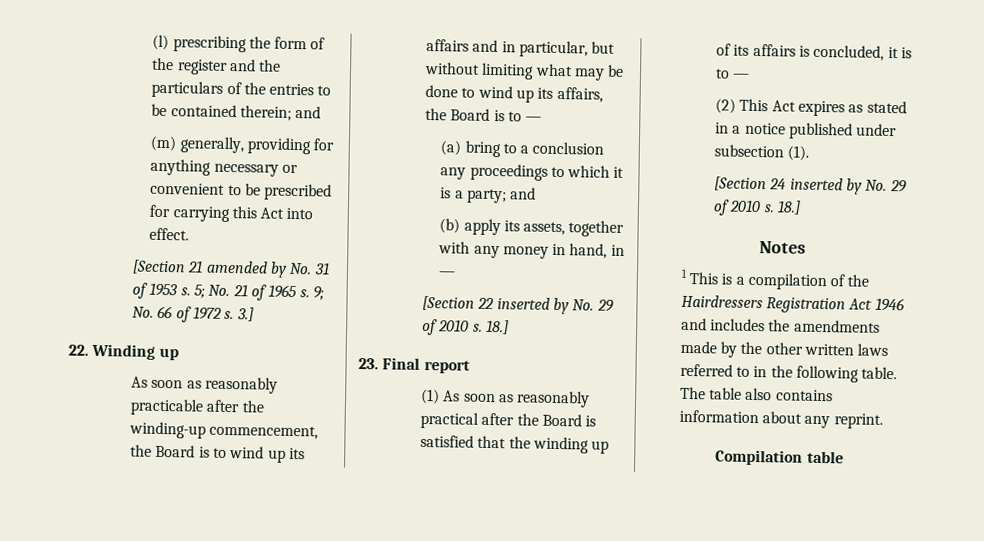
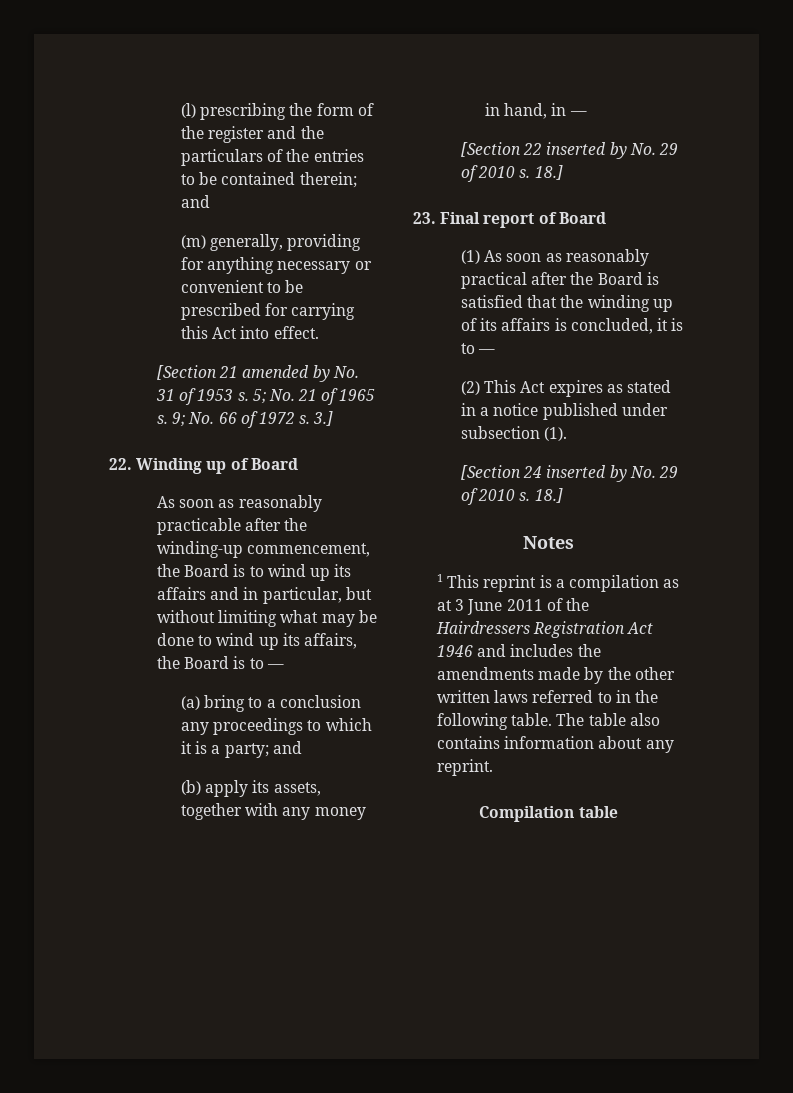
(179, 354) none -> [230,458,298,470] of Board
(470, 366) none -> [538,212,606,224] of Board
(718, 278) none -> [483,575,537,592] reprint
(827, 281) none -> [663,579,680,588] [436,599,543,615] as at 3 June 2011

